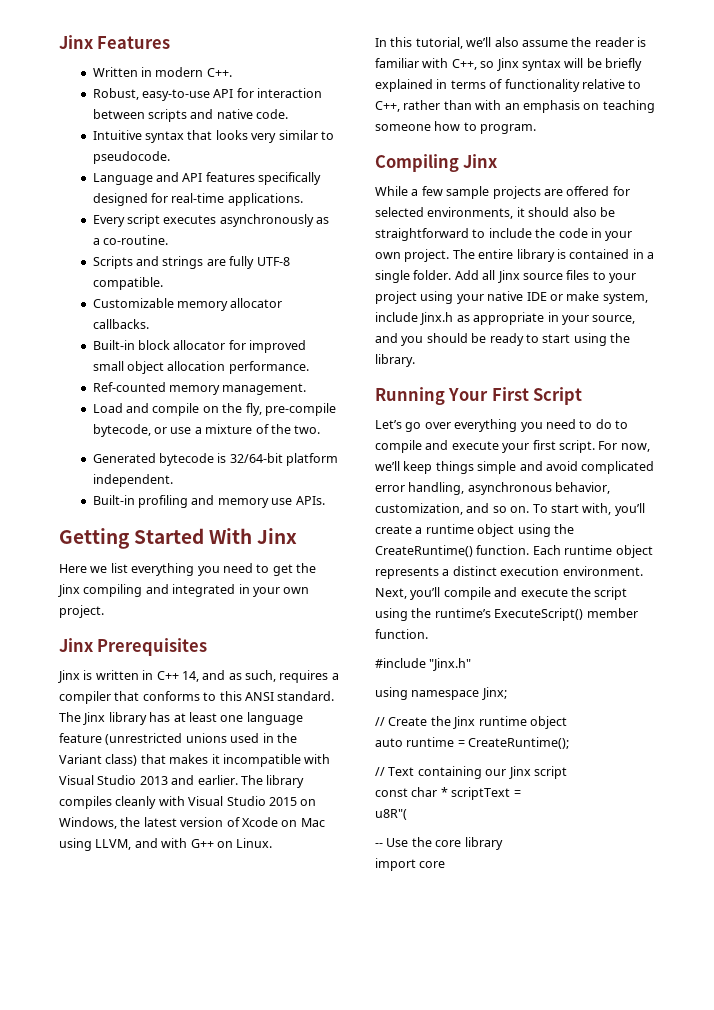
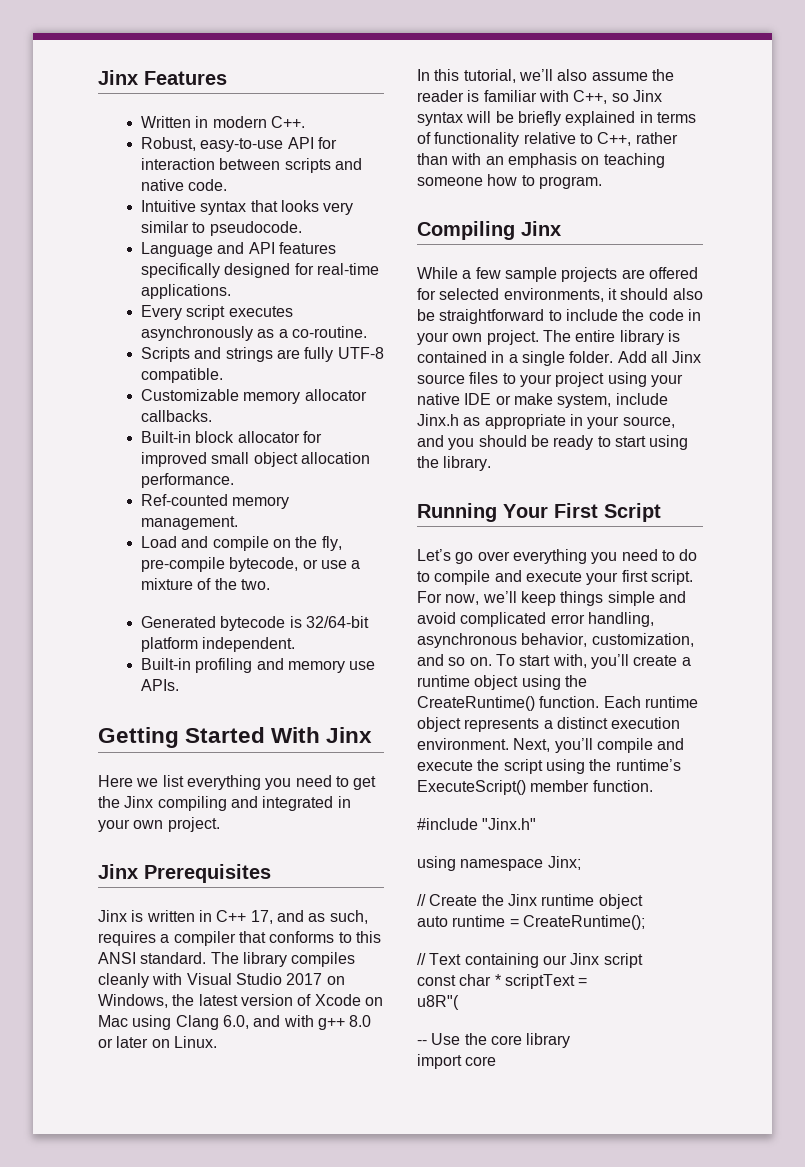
[181,671,199,682] 14, -> [250,910,273,924] 17,
[83,712,303,725] [59,733,297,745] [59,754,331,767] [59,775,263,785] Jinx library has at least one language feature (unrestricted unions used in the Variant class) that makes it incompatible with Visual Studio 2013 and earlier. The -> (239, 958) none
[268,797,297,806] 2015 -> [286,973,323,985] 2017
[95,838,214,850] LLVM, and with G++ -> [175,1015,372,1030] [98,1036,149,1048] Clang 6.0, and with g++ 8.0 or later

